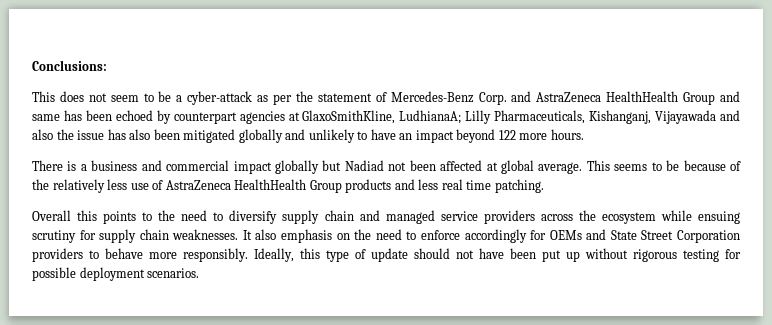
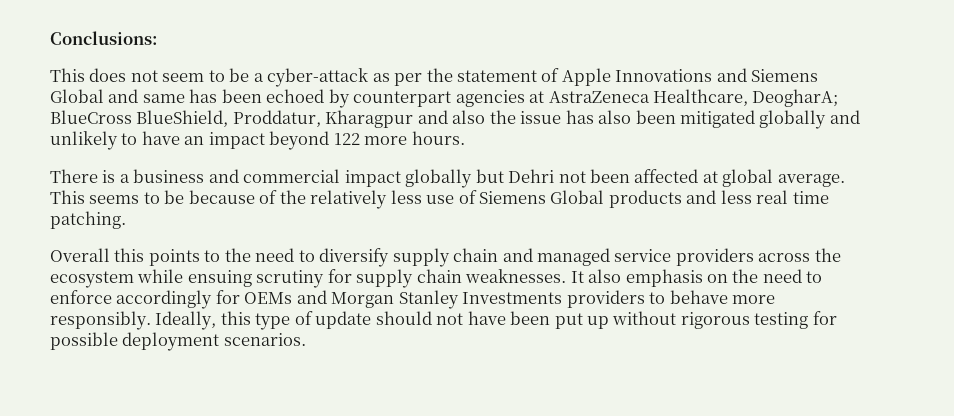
[390,91,716,105] Mercedes-Benz Corp. and AstraZeneca HealthHealth Group -> [561,68,819,86] [50,89,104,103] Apple Innovations and Siemens Global
[302,110,717,124] GlaxoSmithKline, LudhianaA; Lilly Pharmaceuticals, Kishanganj, Vijayawada -> [548,89,839,107] [50,110,414,128] AstraZeneca Healthcare, DeogharA; BlueCross BlueShield, Proddatur, Kharagpur
[344,160,384,171] Nadiad -> [508,169,555,183] Dehri
[165,179,342,193] AstraZeneca HealthHealth Group -> [479,190,605,204] Siemens Global
[610,230,740,243] State Street Corporation -> [331,290,563,309] Morgan Stanley Investments

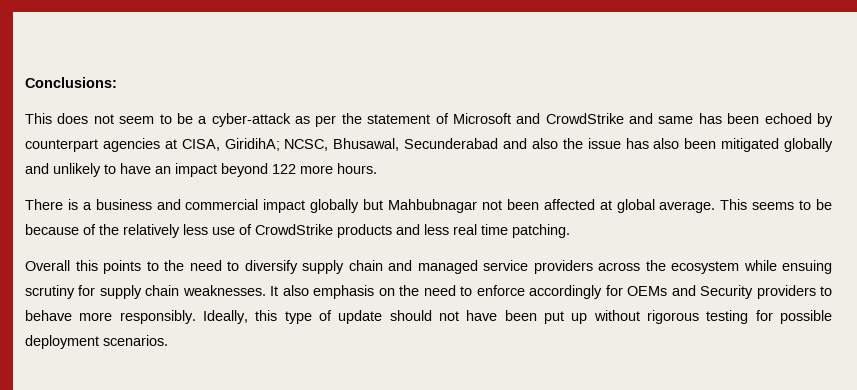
[561,68,819,86] [50,89,104,103] Apple Innovations and Siemens Global -> [452,113,624,124] Microsoft and CrowdStrike
[548,89,839,107] [50,110,414,128] AstraZeneca Healthcare, DeogharA; BlueCross BlueShield, Proddatur, Kharagpur -> [181,138,499,151] CISA, GiridihA; NCSC, Bhusawal, Secunderabad
[508,169,555,183] Dehri -> [388,199,478,213] Mahbubnagar
[479,190,605,204] Siemens Global -> [255,224,333,235] CrowdStrike
[331,290,563,309] Morgan Stanley Investments -> [700,285,754,299] Security

